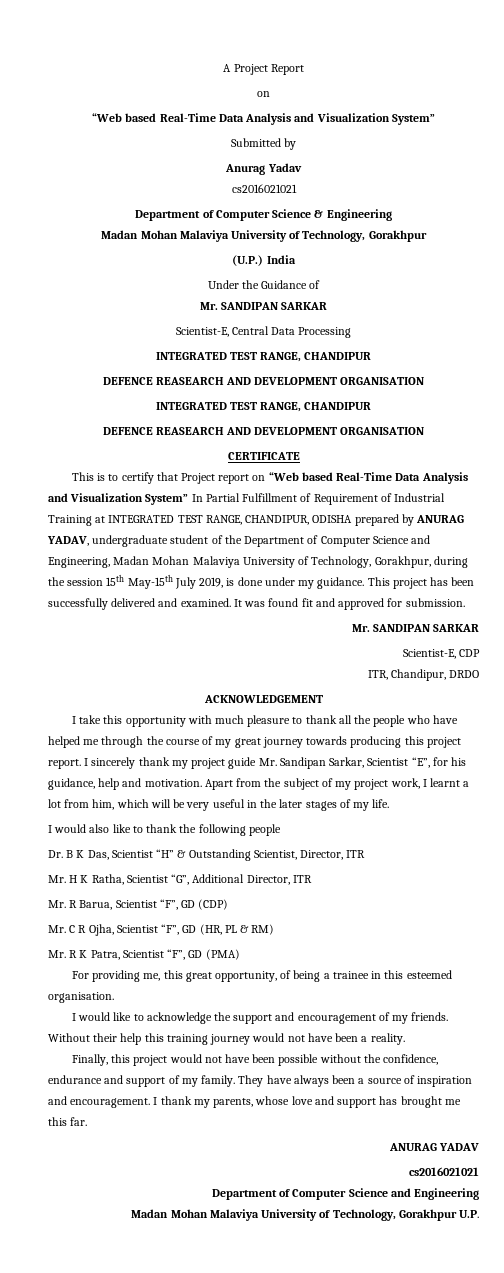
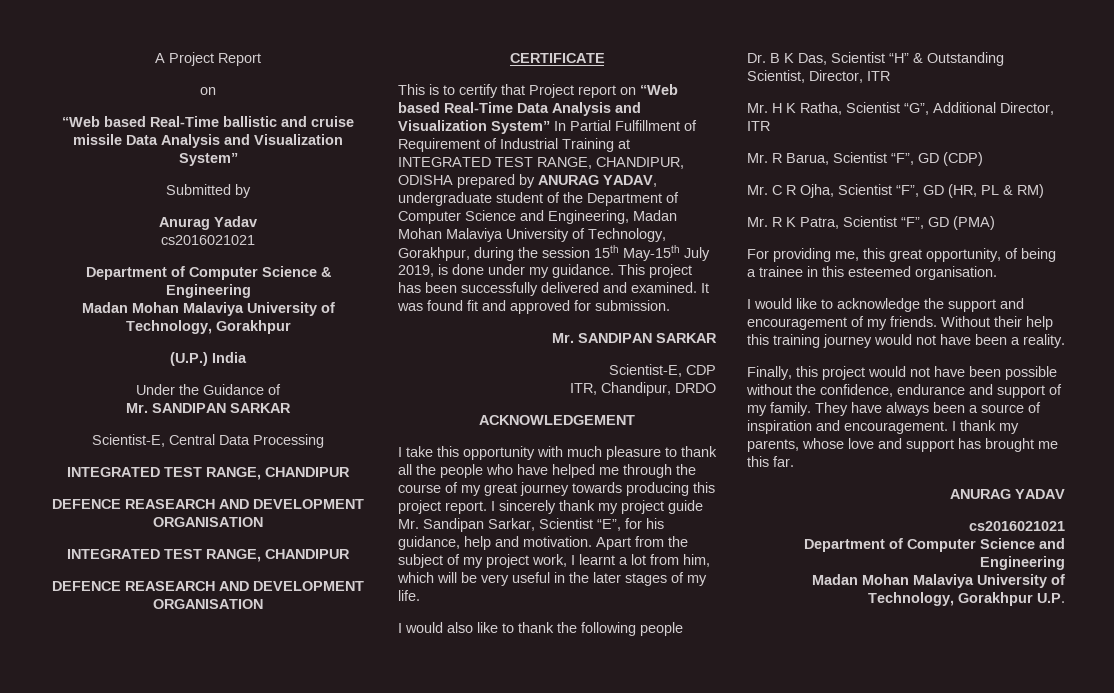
(216, 117) none -> [223,116,354,127] [73,134,122,145] ballistic and cruise missile

